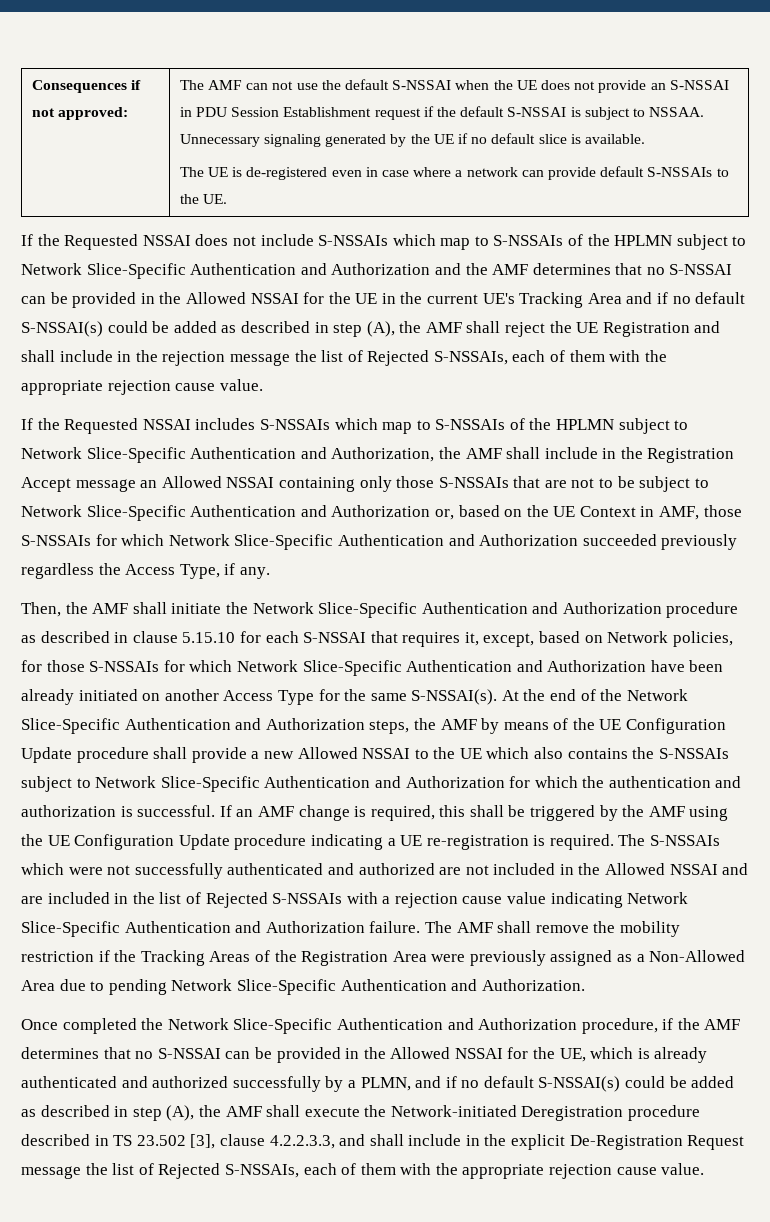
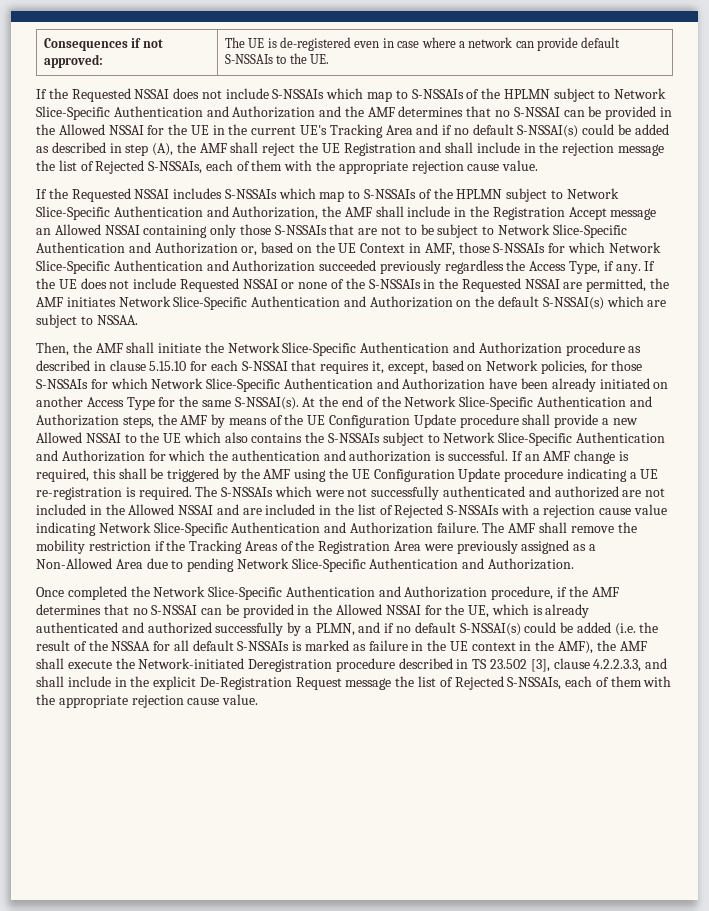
[208,79,729,93] [179,106,705,120] [179,133,645,147] [179,167,204,177] AMF can not use the default S-NSSAI when the UE does not provide an S-NSSAI in PDU Session Establishment request if the default S-NSSAI is subject to NSSAA. Unnecessary signaling generated by the UE if no default slice is available. // The -> (245, 42) none
(270, 573) none -> [644,261,656,271] [36,278,670,292] [36,296,667,310] [36,314,138,328] If the UE does not include Requested NSSAI or none of the S-NSSAIs in the Requested NSSAI are permitted, the AMF initiates Network Slice-Specific Authentication and Authorization on the default S-NSSAI(s) which are subject to NSSAA.
[21,1105,195,1121] as described in step (A), -> [614,622,659,636] [36,640,594,654] (i.e. the result of the NSSAA for all default S-NSSAIs is marked as failure in the UE context in the AMF),

